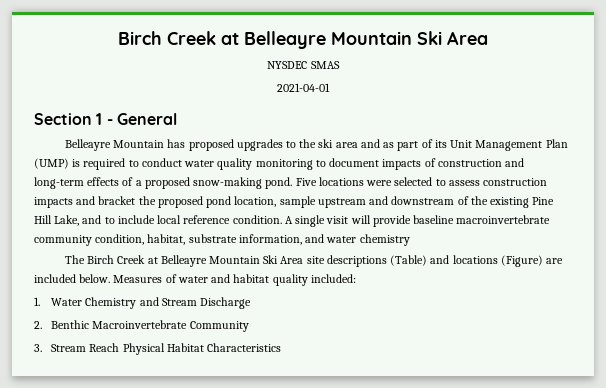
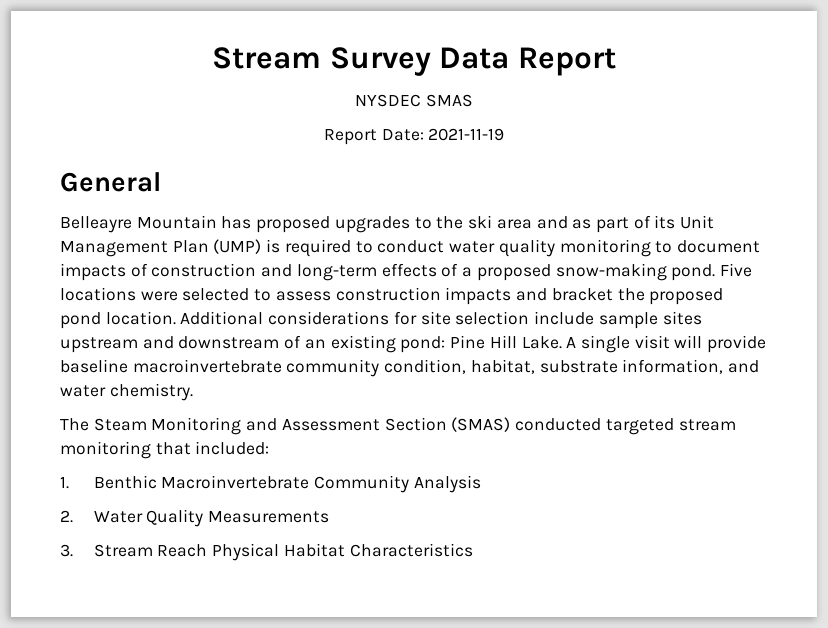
[118,31,488,49] [267,61,340,69] [277,83,330,92] [34,113,113,125] Birch Creek at Belleayre Mountain Ski Area // NYSDEC SMAS // 2021-04-01 // Section 1 - -> [212,47,616,76] [355,94,473,107] [323,128,505,145] Stream Survey Data Report // NYSDEC SMAS // Report Date: 2021-11-19 //
[234,196,555,208] [34,215,282,226] location, sample upstream and downstream of the existing Pine Hill Lake, and to include local reference condition. -> [105,311,702,329] [60,335,562,353] location. Additional considerations for site selection include sample sites upstream and downstream of an existing pond: Pine Hill Lake.
[359,234,410,246] chemistry -> [109,383,193,401] chemistry.
[87,255,564,267] [34,274,356,286] [34,297,252,309] [34,320,249,332] Birch Creek at Belleayre Mountain Ski Area site descriptions (Table) and locations (Figure) are included below. Measures of water and habitat quality included: // 1. Water Chemistry and Stream Discharge // 2. Benthic Macroinvertebrate Community -> [93,417,736,435] [60,441,270,459] [60,475,481,493] [60,509,330,527] Steam Monitoring and Assessment Section (SMAS) conducted targeted stream monitoring that included: // 1. Benthic Macroinvertebrate Community Analysis // 2. Water Quality Measurements

